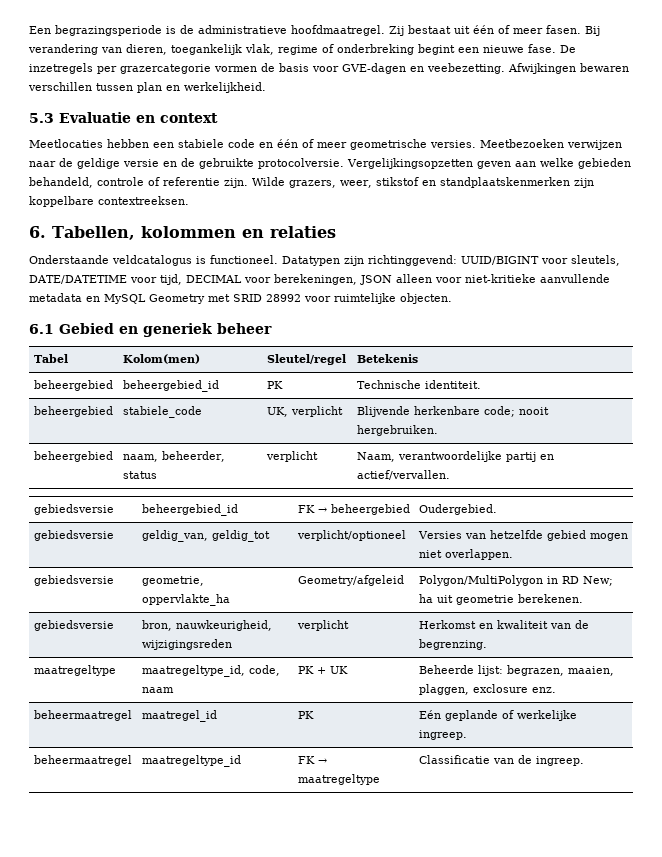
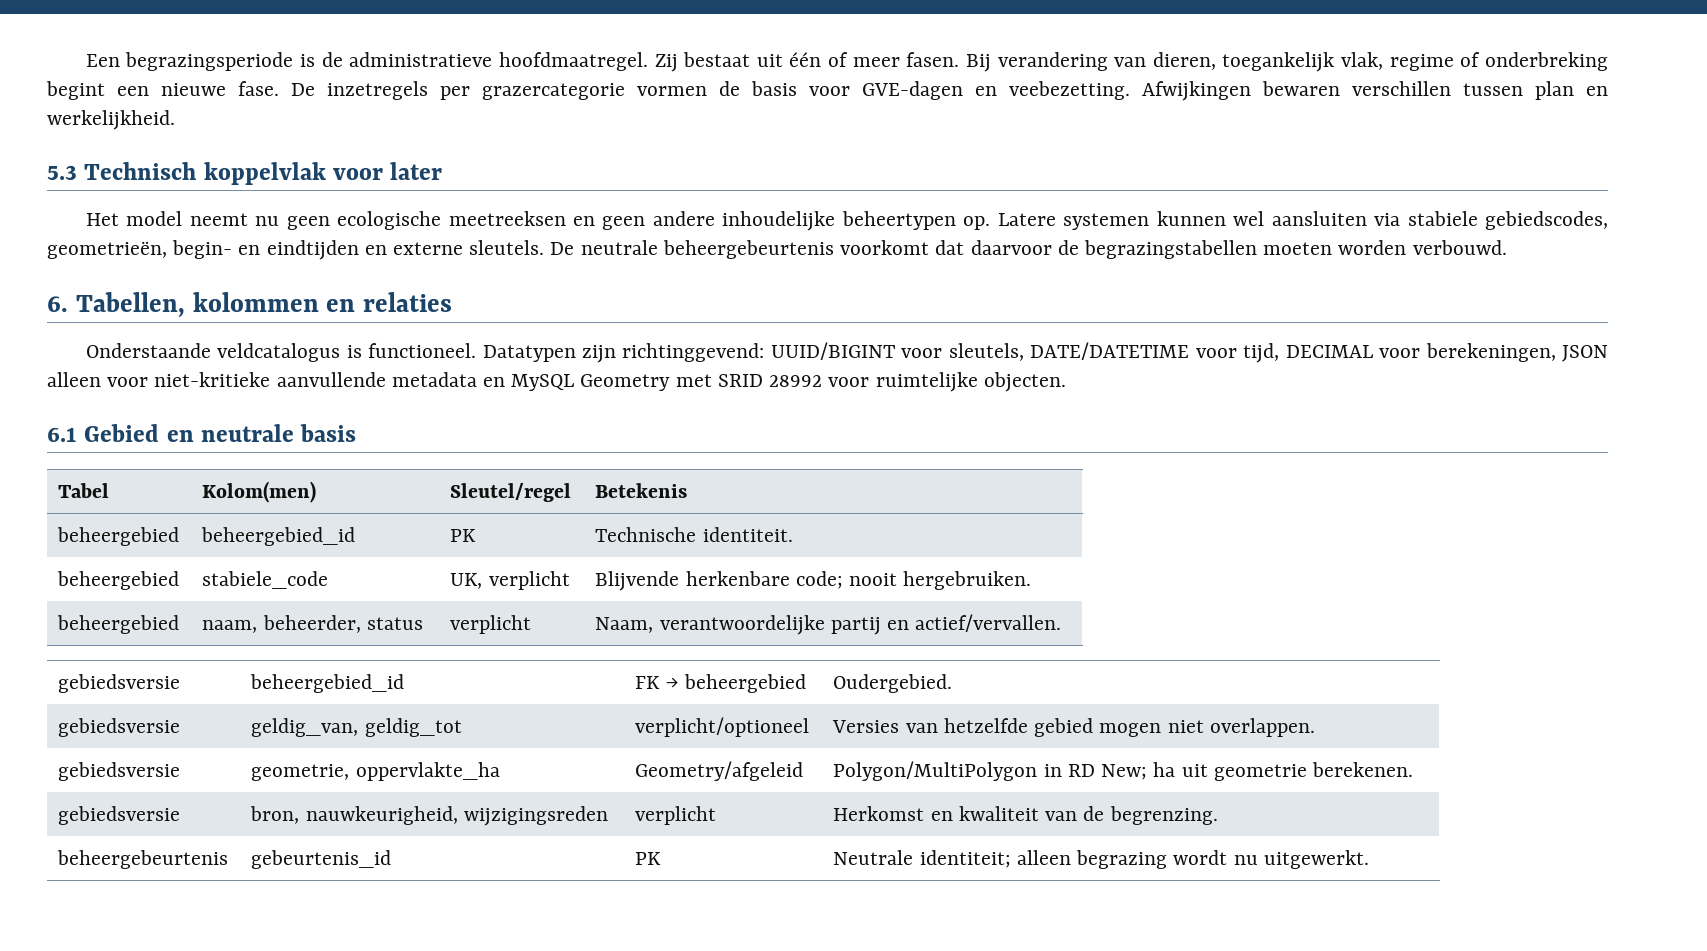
[59,112,218,123] [29,139,622,150] [29,158,631,169] [29,177,594,188] [29,196,189,207] Evaluatie en context // Meetlocaties hebben een stabiele code en één of meer geometrische versies. Meetbezoeken verwijzen naar de geldige versie en de gebruikte protocolversie. Vergelijkingsopzetten geven aan welke gebieden behandeld, controle of referentie zijn. Wilde grazers, weer, stikstof en standplaatskenmerken zijn koppelbare contextreeksen. -> [84,162,443,185] [85,211,1608,231] [47,240,1507,260] Technisch koppelvlak voor later // Het model neemt nu geen ecologische meetreeksen en geen andere inhoudelijke beheertypen op. Latere systemen kunnen wel aansluiten via stabiele gebiedscodes, geometrieën, begin- en eindtijden en externe sleutels. De neutrale beheergebeurtenis voorkomt dat daarvoor de begrazingstabellen moeten worden verbouwd.
[143,323,272,337] generiek beheer -> [200,424,357,442] neutrale basis
[33,665,116,676] [141,665,280,677] [141,687,174,693] [297,666,348,674] [418,665,614,676] [418,684,556,695] [33,710,132,721] [141,710,217,722] [297,711,314,719] [418,710,577,721] [418,730,467,740] [33,755,132,766] [141,755,241,767] [297,756,327,764] [297,774,380,785] [418,755,584,766] maatregeltype | maatregeltype_id, code, naam | PK + UK | Beheerde lijst: begrazen, maaien, plaggen, exclosure enz. // beheermaatregel | maatregel_id | PK | Eén geplande of werkelijke ingreep. // beheermaatregel | maatregeltype_id | FK → maatregeltype | Classificatie van de ingreep. -> [57,850,229,869] [251,850,392,869] [635,852,662,865] [833,850,1369,869] beheergebeurtenis | gebeurtenis_id | PK | Neutrale identiteit; alleen begrazing wordt nu uitgewerkt.

